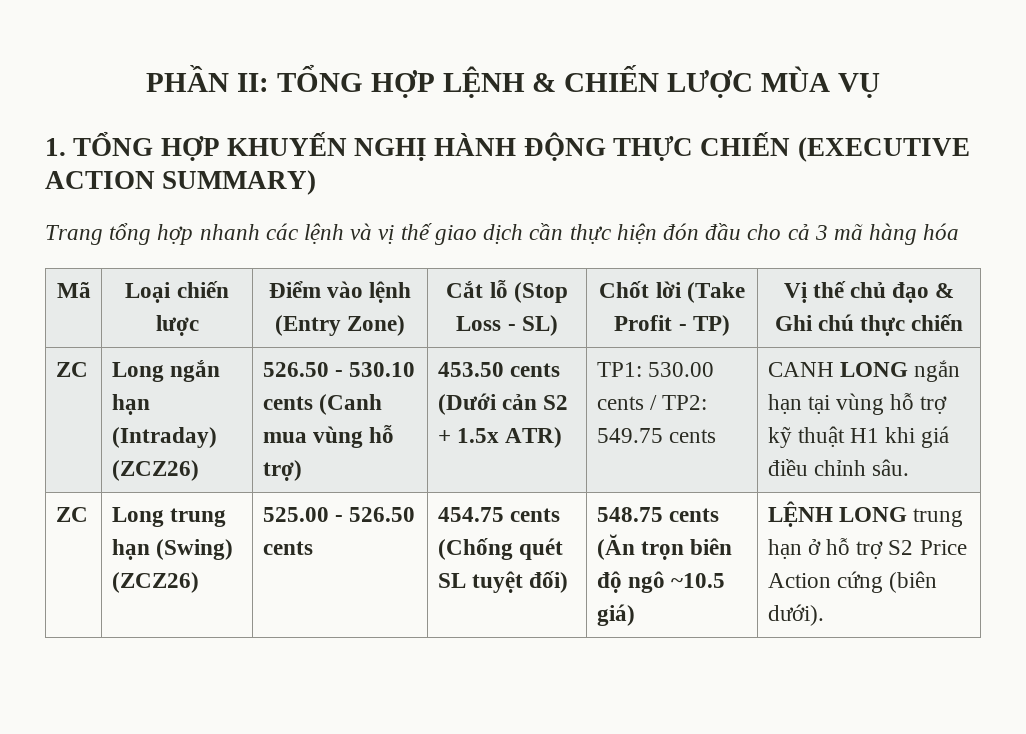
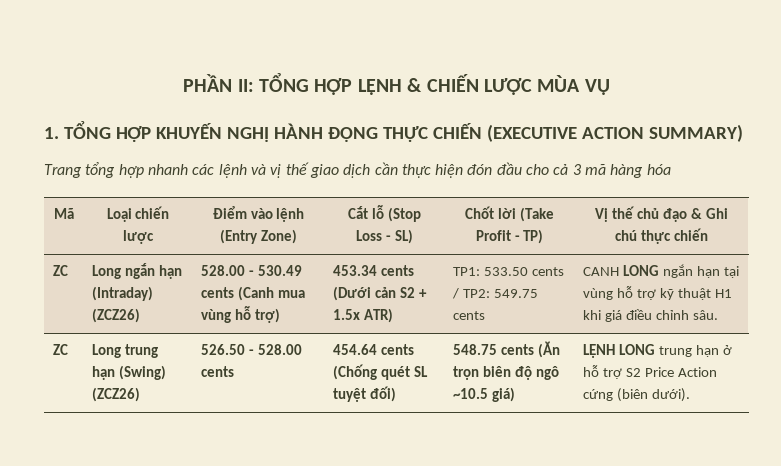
[262,362,416,377] 526.50 - 530.10 -> [201,265,303,276] 528.00 - 530.49
[437,362,504,377] 453.50 -> [333,265,378,276] 453.34
[647,362,714,377] 530.00 -> [484,267,529,276] 533.50
[262,507,416,522] [262,541,313,555] [437,507,504,522] 525.00 - 526.50 cents | 454.75 -> [201,344,303,355] [201,366,235,377] [333,344,378,355] 526.50 - 528.00 cents | 454.64

